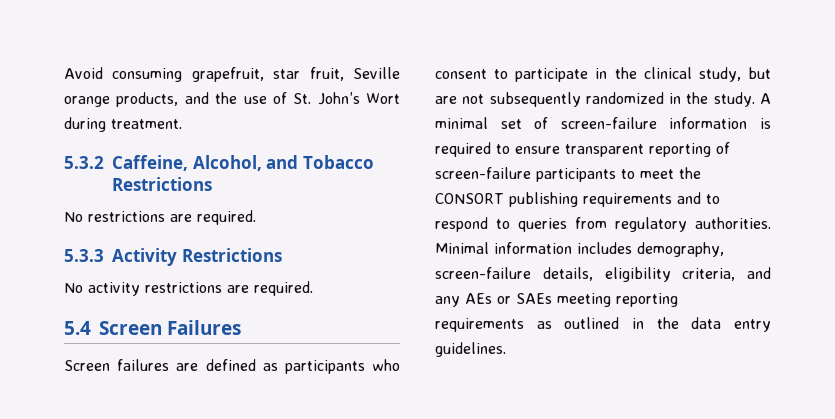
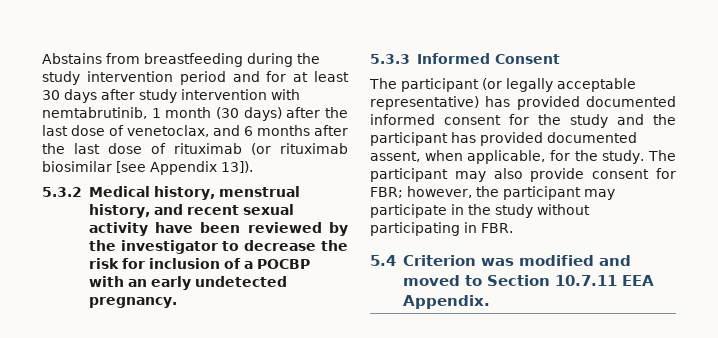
[64,67,400,82] [64,92,400,107] [64,117,182,132] [64,155,374,171] [112,177,212,191] [64,210,256,225] [64,248,282,266] [64,281,313,296] [64,320,242,335] [64,359,400,374] [435,67,771,82] [435,92,771,107] [435,117,771,129] [435,142,730,157] [435,167,701,182] [435,192,720,207] [435,217,771,232] [435,242,724,257] [435,267,771,282] [435,293,678,307] [435,317,771,332] [435,342,506,357] Avoid consuming grapefruit, star fruit, Seville orange products, and the use of St. John’s Wort during treatment. // 5.3.2 Caffeine, Alcohol, and Tobacco Restrictions // No restrictions are required. // 5.3.3 Activity Restrictions // No activity restrictions are required. // 5.4 Screen Failures // Screen failures are defined as participants who consent to participate in the clinical study, but are not subsequently randomized in the study. A minimal set of screen-failure information is required to ensure transparent reporting of screen-failure participants to meet the CONSORT publishing requirements and to respond to queries from regulatory authorities. Minimal information includes demography, screen-failure details, eligibility criteria, and any AEs or SAEs meeting reporting requirements as outlined in the data entry guidelines. -> [42,53,320,67] [42,71,350,85] [42,89,300,103] [42,107,348,121] [42,125,348,137] [42,143,348,155] [42,161,253,175] [42,186,300,200] [88,204,294,218] [88,222,348,236] [88,240,348,254] [88,258,310,269] [88,276,287,290] [88,297,177,308] [370,53,560,64] [369,78,636,92] [370,96,676,110] [370,114,676,128] [370,132,637,146] [370,150,676,164] [370,168,676,182] [370,186,615,200] [370,204,590,218] [370,222,513,236] [370,255,631,266] [402,275,654,286] [402,295,490,309] Abstains from breastfeeding during the study intervention period and for at least 30 days after study intervention with nemtabrutinib, 1 month (30 days) after the last dose of venetoclax, and 6 months after the last dose of rituximab (or rituximab biosimilar [see Appendix 13]). // 5.3.2 Medical history, menstrual history, and recent sexual activity have been reviewed by the investigator to decrease the risk for inclusion of a POCBP with an early undetected pregnancy. // 5.3.3 Informed Consent // The participant (or legally acceptable representative) has provided documented informed consent for the study and the participant has provided documented assent, when applicable, for the study. The participant may also provide consent for FBR; however, the participant may participate in the study without participating in FBR. // 5.4 Criterion was modified and moved to Section 10.7.11 EEA Appendix.

